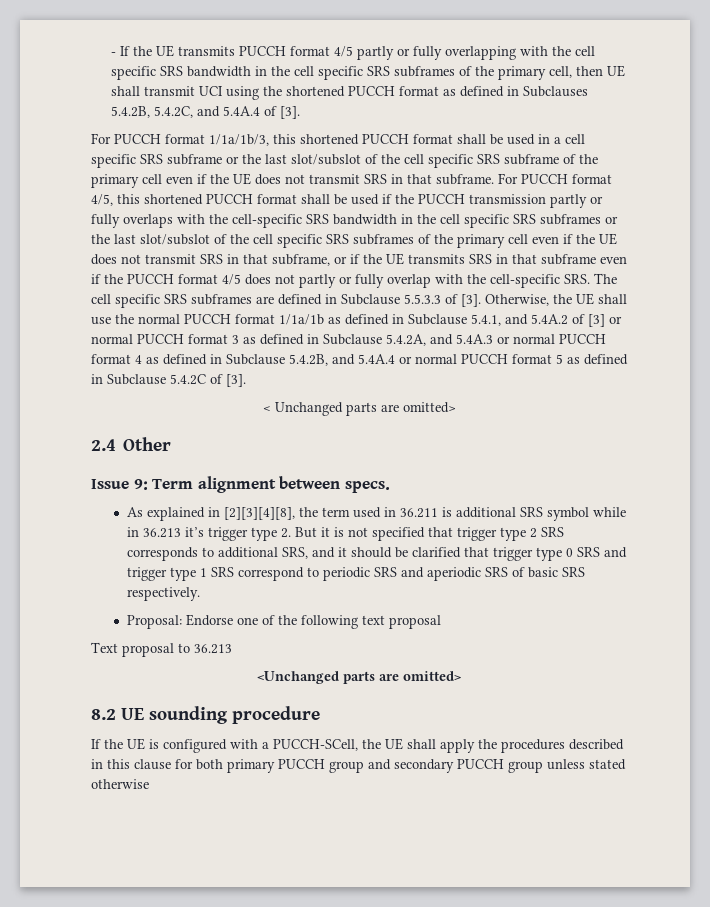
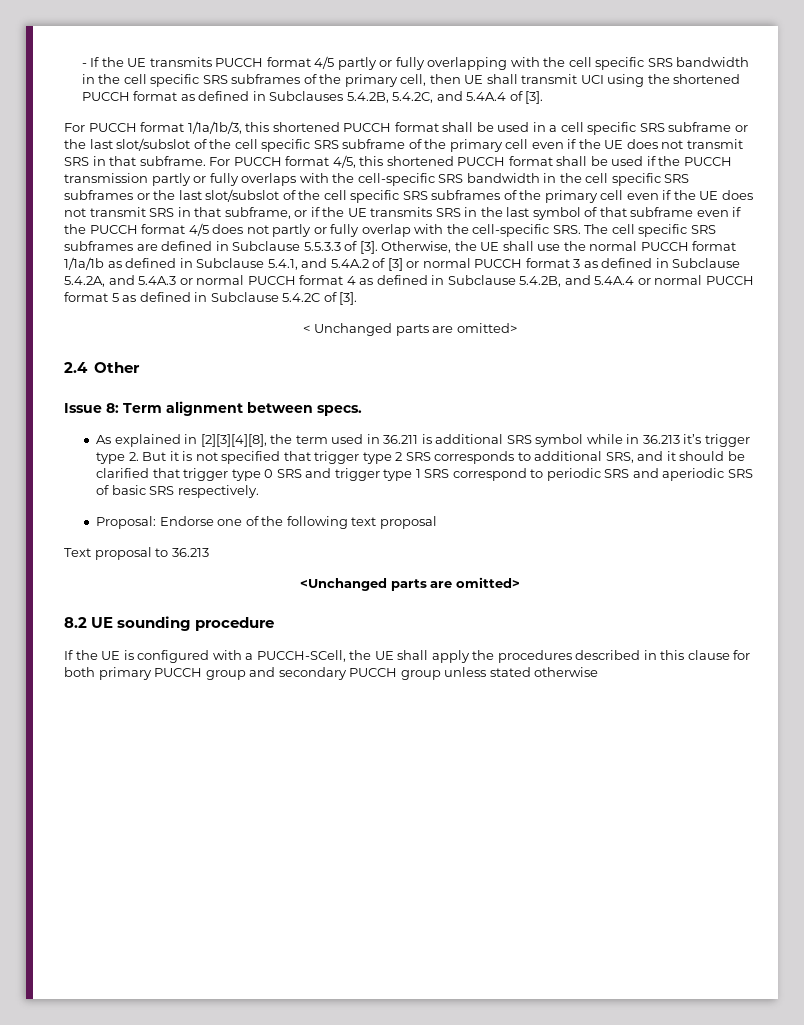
(508, 259) none -> [480,207,598,220] the last symbol of
[133,479,148,490] 9: -> [106,403,119,413] 8:

